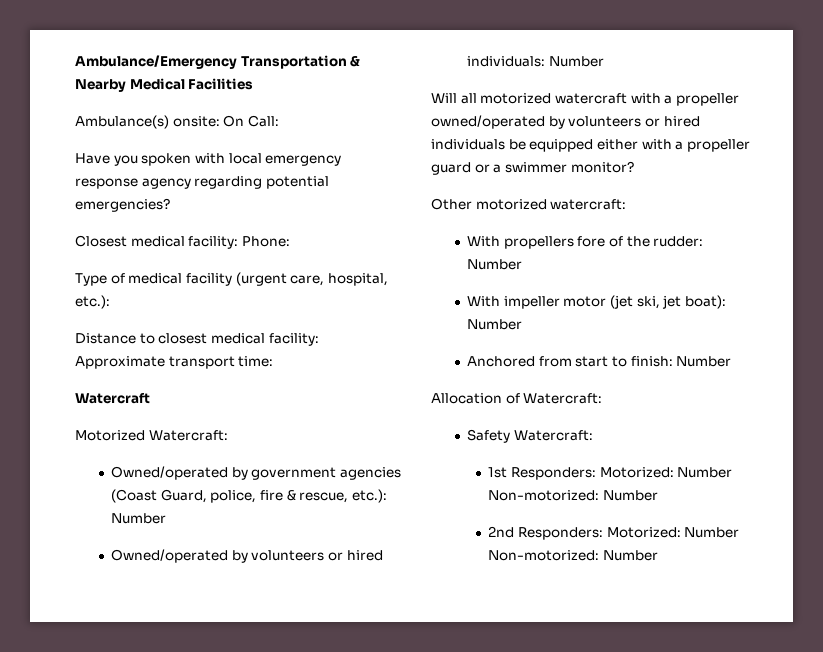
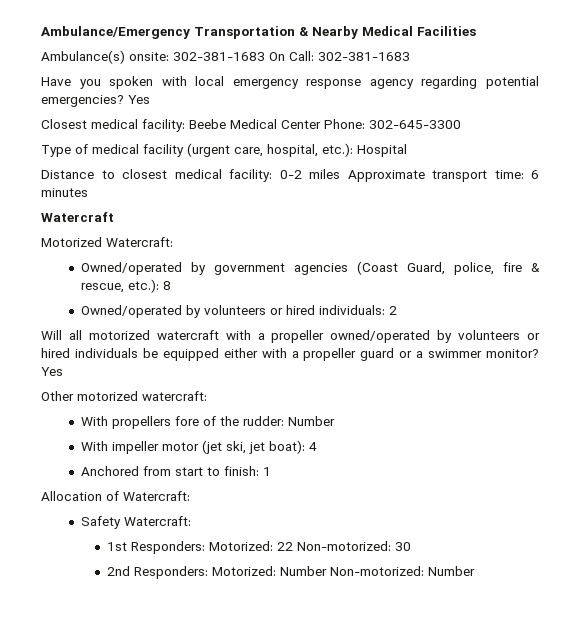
(220, 121) none -> [173,52,265,61] 302-381-1683
(279, 121) none -> [318,52,410,61] 302-381-1683
(170, 205) none -> [128,95,150,104] Yes
(239, 242) none -> [189,119,321,129] Beebe Medical Center
(290, 241) none -> [369,120,461,129] 302-645-3300
(110, 302) none -> [357,144,407,157] Hospital
(319, 339) none -> [279,169,340,179] 0-2 miles
(274, 361) none -> [531,170,539,179] [41,188,88,197] 6 minutes
[111,513,167,524] Number -> [163,281,172,290] 8
[548,56,604,67] Number -> [389,306,398,315] 2
(634, 167) none -> [41,367,63,376] Yes
[467,319,523,330] Number -> [309,442,318,451] 4
[676,356,732,367] Number -> [263,467,272,476] 1
[677,467,733,478] [488,490,658,501] Number Non-motorized: Number -> [276,541,411,551] 22 Non-motorized: 30

